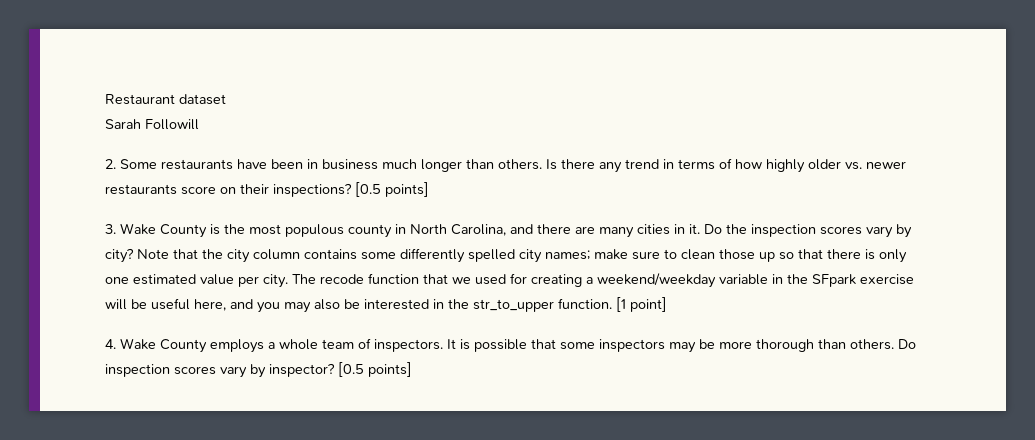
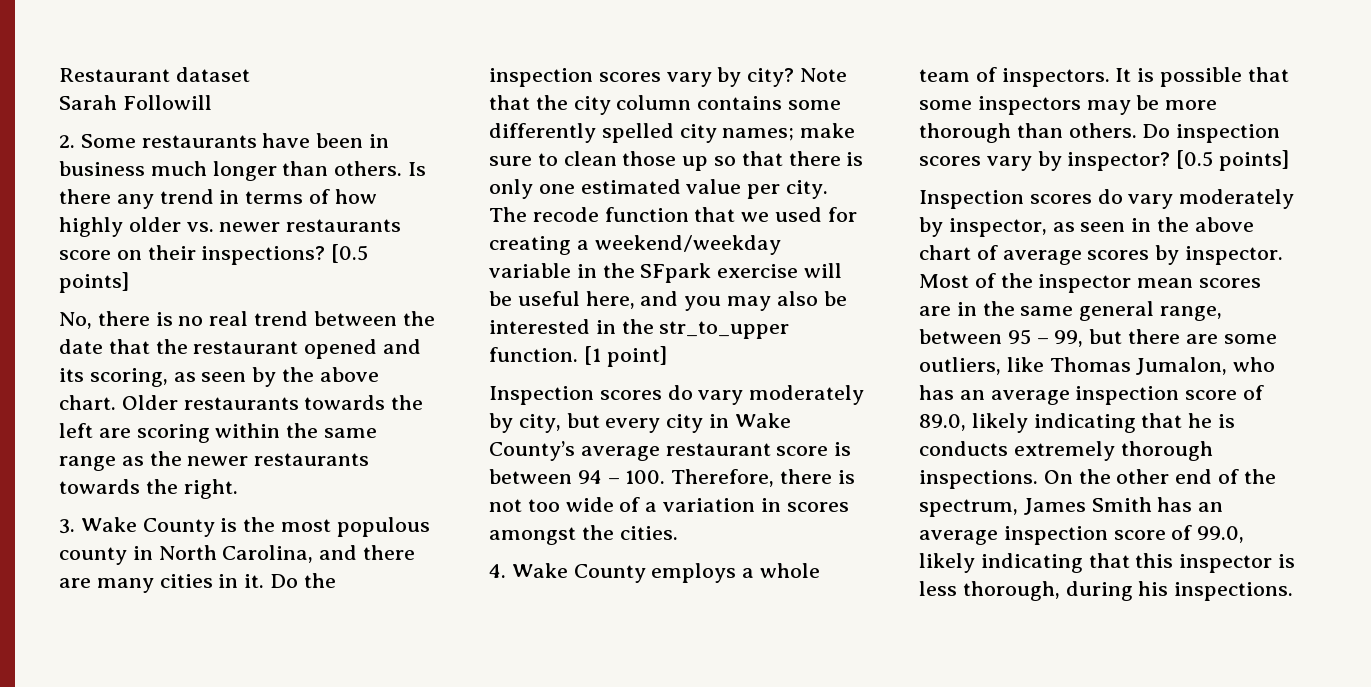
(429, 189) none -> [59,311,435,329] [59,339,422,359] [59,367,379,387] [59,395,424,410] [59,423,378,443] [59,451,370,471] [59,479,238,499] // No, there is no real trend between the date that the restaurant opened and its scoring, as seen by the above chart. Older restaurants towards the left are scoring within the same range as the newer restaurants towards the right.
(667, 304) none -> [489,385,865,405] [489,413,791,433] [489,441,852,461] [489,469,855,487] [489,497,849,512] [489,525,678,545] // Inspection scores do vary moderately by city, but every city in Wake County’s average restaurant score is between 94 – 100. Therefore, there is not too wide of a variation in scores amongst the cities.
(412, 369) none -> [919,189,1295,209] [919,217,1254,237] [919,245,1284,265] [919,273,1262,293] [919,301,1223,321] [919,329,1277,347] [919,357,1276,375] [919,385,1265,405] [919,413,1236,433] [919,441,1213,461] [919,469,1276,489] [919,497,1224,517] [919,525,1245,545] [919,553,1296,573] [919,581,1294,601] // Inspection scores do vary moderately by inspector, as seen in the above chart of average scores by inspector. Most of the inspector mean scores are in the same general range, between 95 – 99, but there are some outliers, like Thomas Jumalon, who has an average inspection score of 89.0, likely indicating that he is conducts extremely thorough inspections. On the other end of the spectrum, James Smith has an average inspection score of 99.0, likely indicating that this inspector is less thorough, during his inspections.

